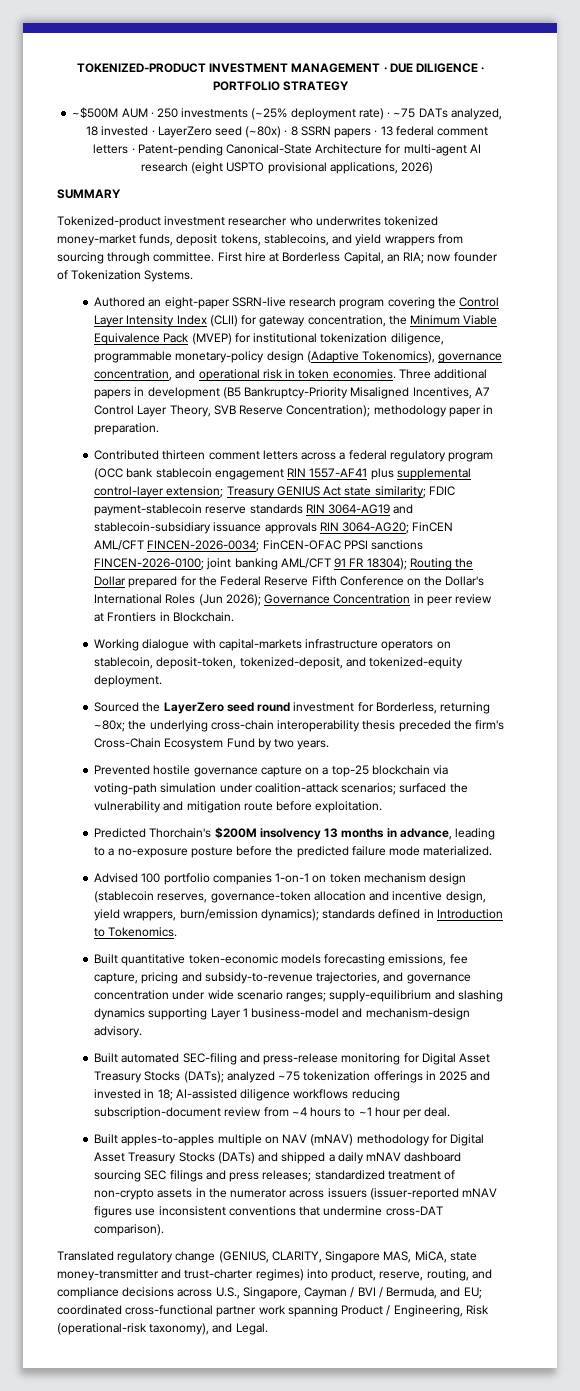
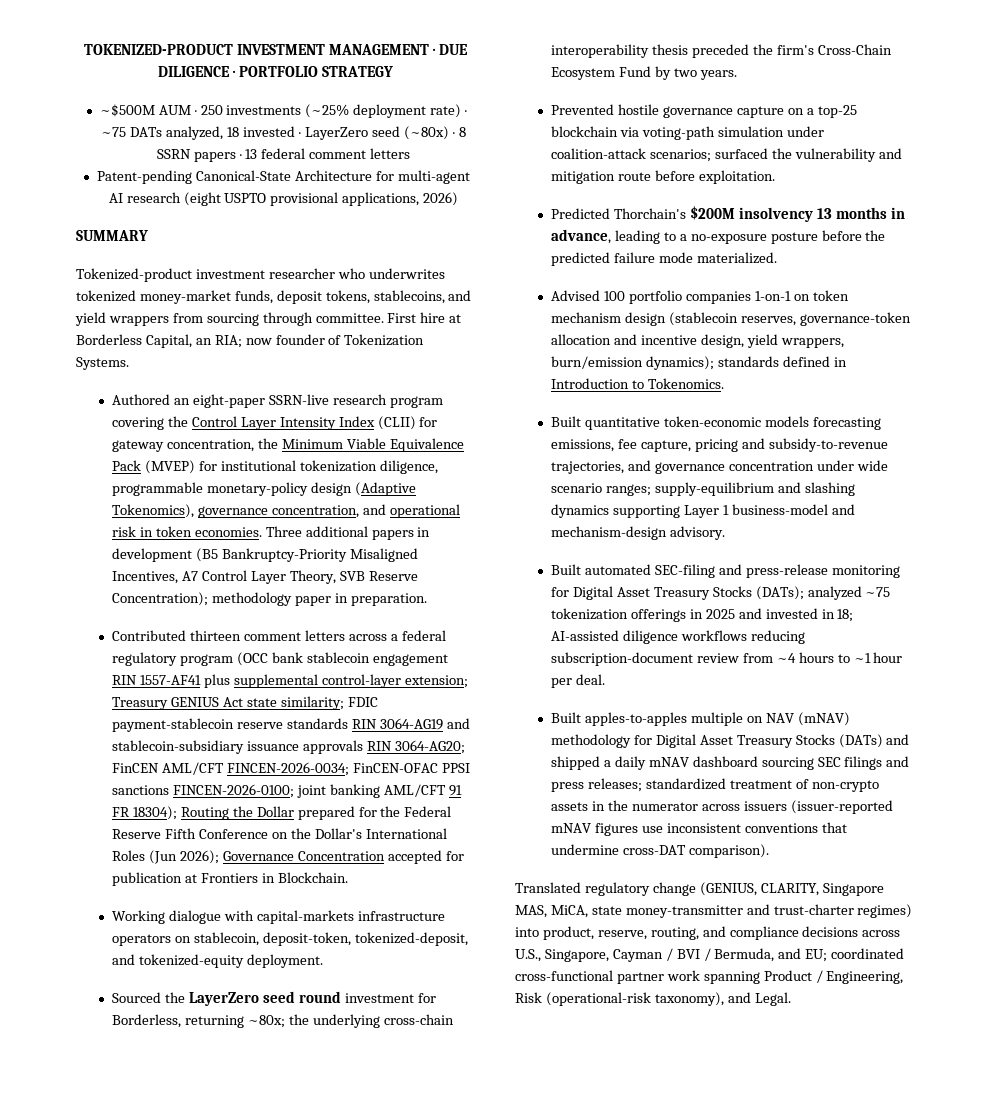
[131,148,135,153] · -> (411, 153) //
[413,594,492,606] in peer review -> [387,850,464,864] [112,872,183,886] accepted for publication

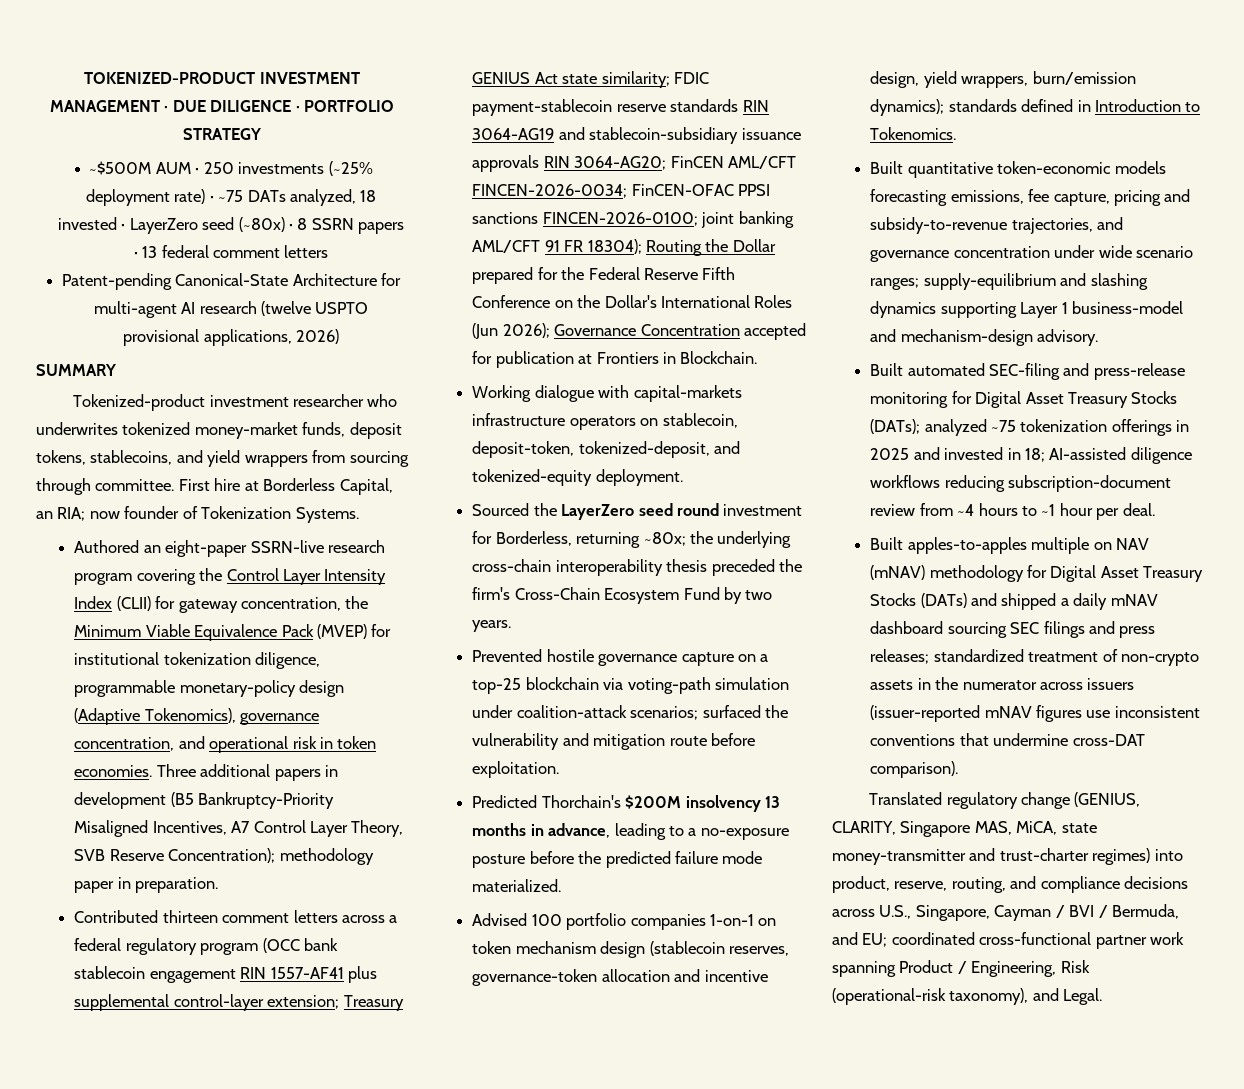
[183,192,221,206] (eight -> [261,301,312,316] (twelve

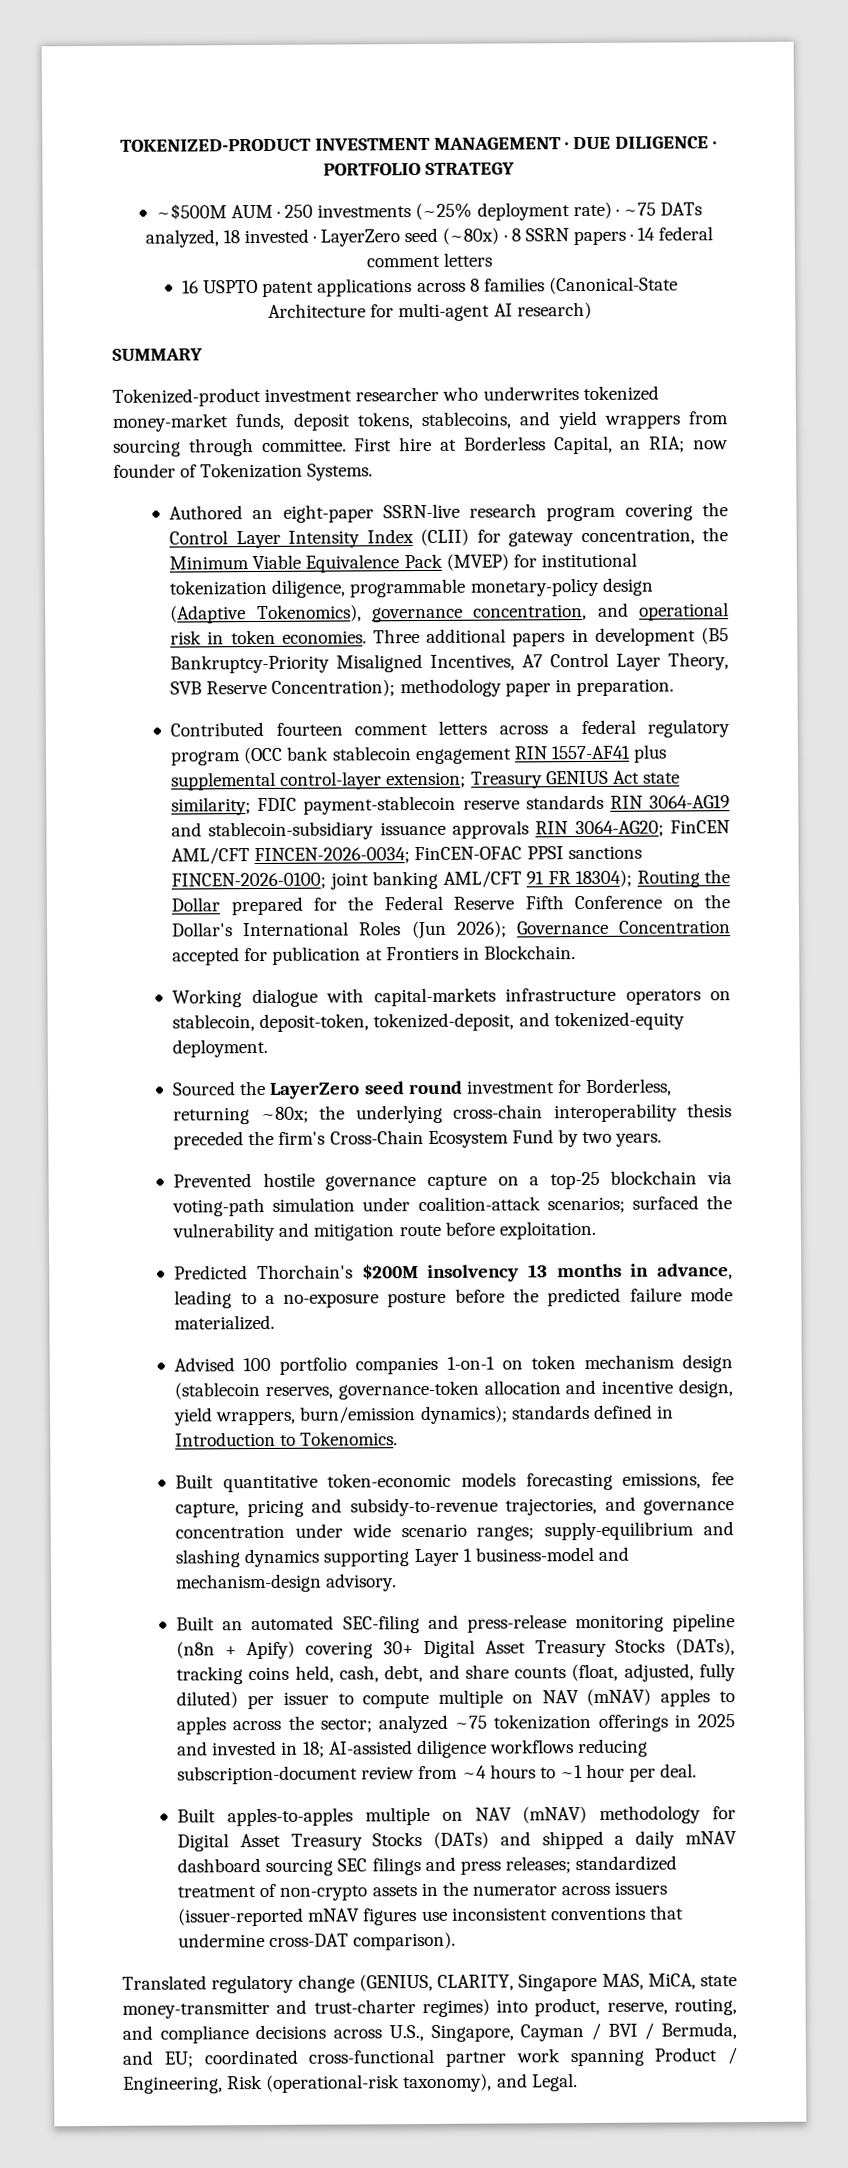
[142,246,158,258] 13 -> [637,227,656,241] 14
[61,273,402,290] [93,301,369,318] [123,329,340,346] Patent-pending Canonical-State Architecture for multi-agent AI research (twelve USPTO provisional applications, 2026) -> [181,276,678,297] [268,301,592,322] 16 USPTO patent applications across 8 families (Canonical-State Architecture for multi-agent AI research)
[162,910,218,923] thirteen -> [275,722,343,736] fourteen
(904, 369) none -> [222,1621,244,1631] an
[951,391,1178,408] [870,419,921,434] for Digital Asset Treasury Stocks (DATs); -> [672,1613,735,1632] [176,1638,735,1660] [176,1663,736,1685] [176,1688,735,1710] [176,1715,372,1735] pipeline (n8n + Apify) covering 30+ Digital Asset Treasury Stocks (DATs), tracking coins held, cash, debt, and share counts (float, adjusted, fully diluted) per issuer to compute multiple on NAV (mNAV) apples to apples across the sector;

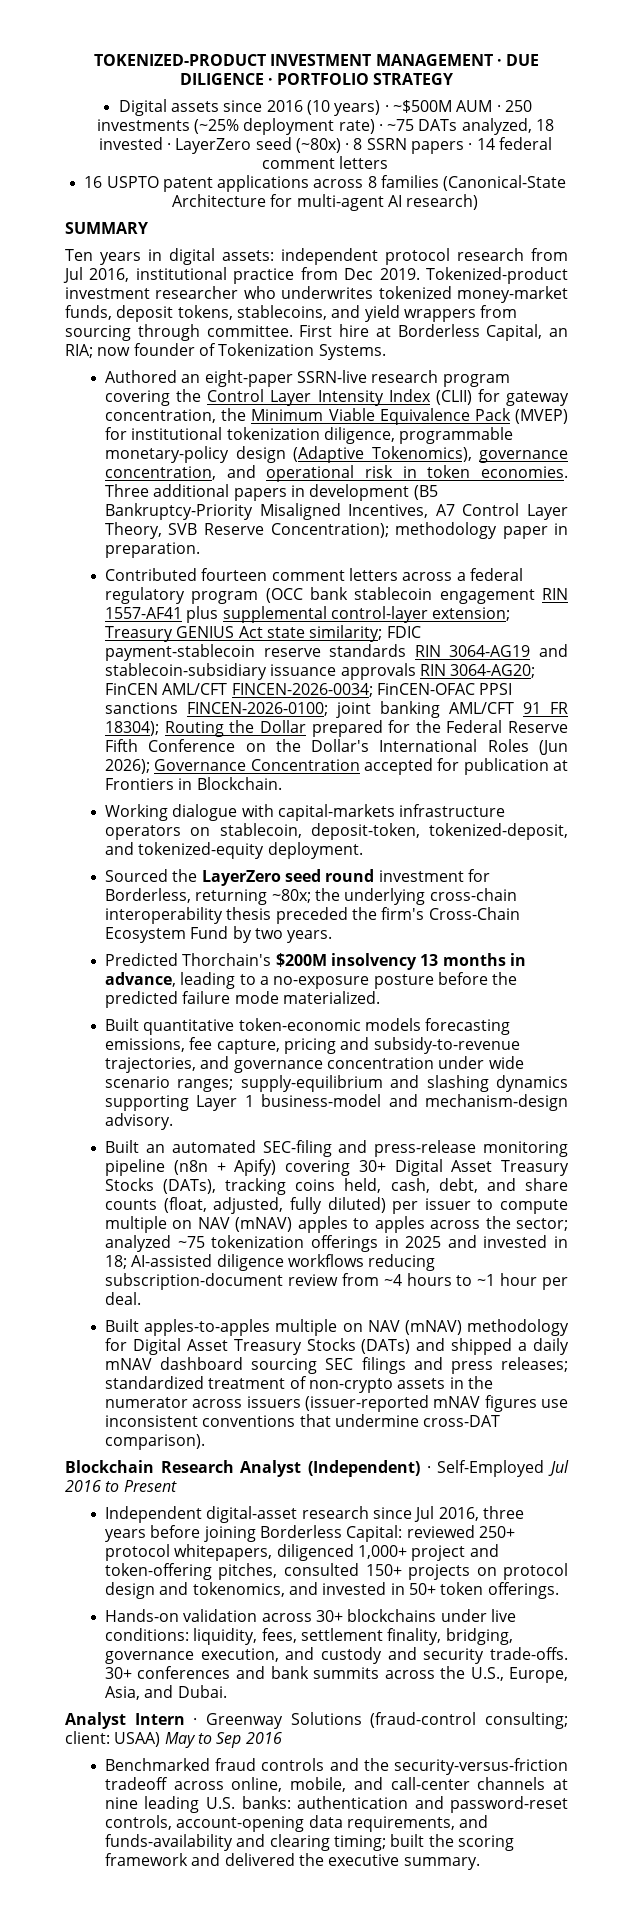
(516, 168) none -> [118,99,389,116] Digital assets since 2016 (10 years) ·
(203, 354) none -> [65,248,568,265] [63,267,420,284] Ten years in digital assets: independent protocol research from Jul 2016, institutional practice from Dec 2019.
[173,1170,733,1191] [172,1195,733,1217] [172,1220,596,1242] // Prevented hostile governance capture on a top-25 blockchain via voting-path simulation under coalition-attack scenarios; surfaced the vulnerability and mitigation route before exploitation. -> (333, 936) none
[174,1354,734,1375] [174,1379,733,1400] [173,1404,674,1426] [175,1431,399,1447] // Advised 100 portfolio companies 1-on-1 on token mechanism design (stablecoin reserves, governance-token allocation and incentive design, yield wrappers, burn/emission dynamics); standards defined in Introduction to Tokenomics. -> (380, 997) none
[122,1973,737,1994] [122,1997,737,2019] [122,2022,737,2044] [122,2047,737,2068] [123,2073,578,2094] Translated regulatory change (GENIUS, CLARITY, Singapore MAS, MiCA, state money-transmitter and trust-charter regimes) into product, reserve, routing, and compliance decisions across U.S., Singapore, Cayman / BVI / Bermuda, and EU; coordinated cross-functional partner work spanning Product / Engineering, Risk (operational-risk taxonomy), and Legal. -> [65,1460,570,1477] [65,1480,177,1492] [104,1506,524,1523] [104,1525,515,1542] [104,1544,499,1561] [104,1563,568,1580] [104,1582,559,1599] [104,1609,516,1622] [104,1628,513,1645] [104,1647,568,1664] [104,1666,568,1683] [104,1685,227,1700] [65,1712,569,1729] [65,1731,282,1748] [104,1758,568,1775] [104,1777,568,1792] [104,1796,568,1813] [104,1815,489,1832] [104,1834,514,1851] [104,1853,480,1870] Blockchain Research Analyst (Independent) · Self-Employed Jul 2016 to Present // Independent digital-asset research since Jul 2016, three years before joining Borderless Capital: reviewed 250+ protocol whitepapers, diligenced 1,000+ project and token-offering pitches, consulted 150+ projects on protocol design and tokenomics, and invested in 50+ token offerings. // Hands-on validation across 30+ blockchains under live conditions: liquidity, fees, settlement finality, bridging, governance execution, and custody and security trade-offs. 30+ conferences and bank summits across the U.S., Europe, Asia, and Dubai. // Analyst Intern · Greenway Solutions (fraud-control consulting; client: USAA) May to Sep 2016 // Benchmarked fraud controls and the security-versus-friction tradeoff across online, mobile, and call-center channels at nine leading U.S. banks: authentication and password-reset controls, account-opening data requirements, and funds-availability and clearing timing; built the scoring framework and delivered the executive summary.

